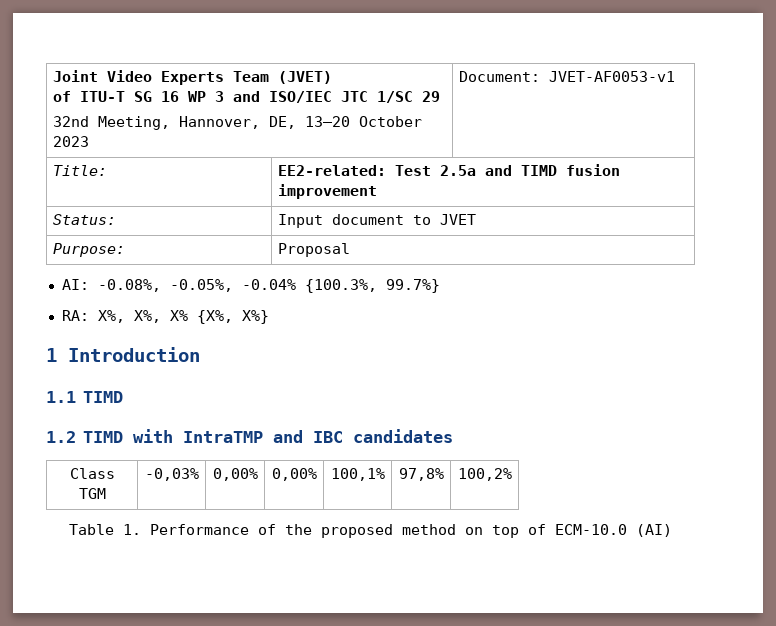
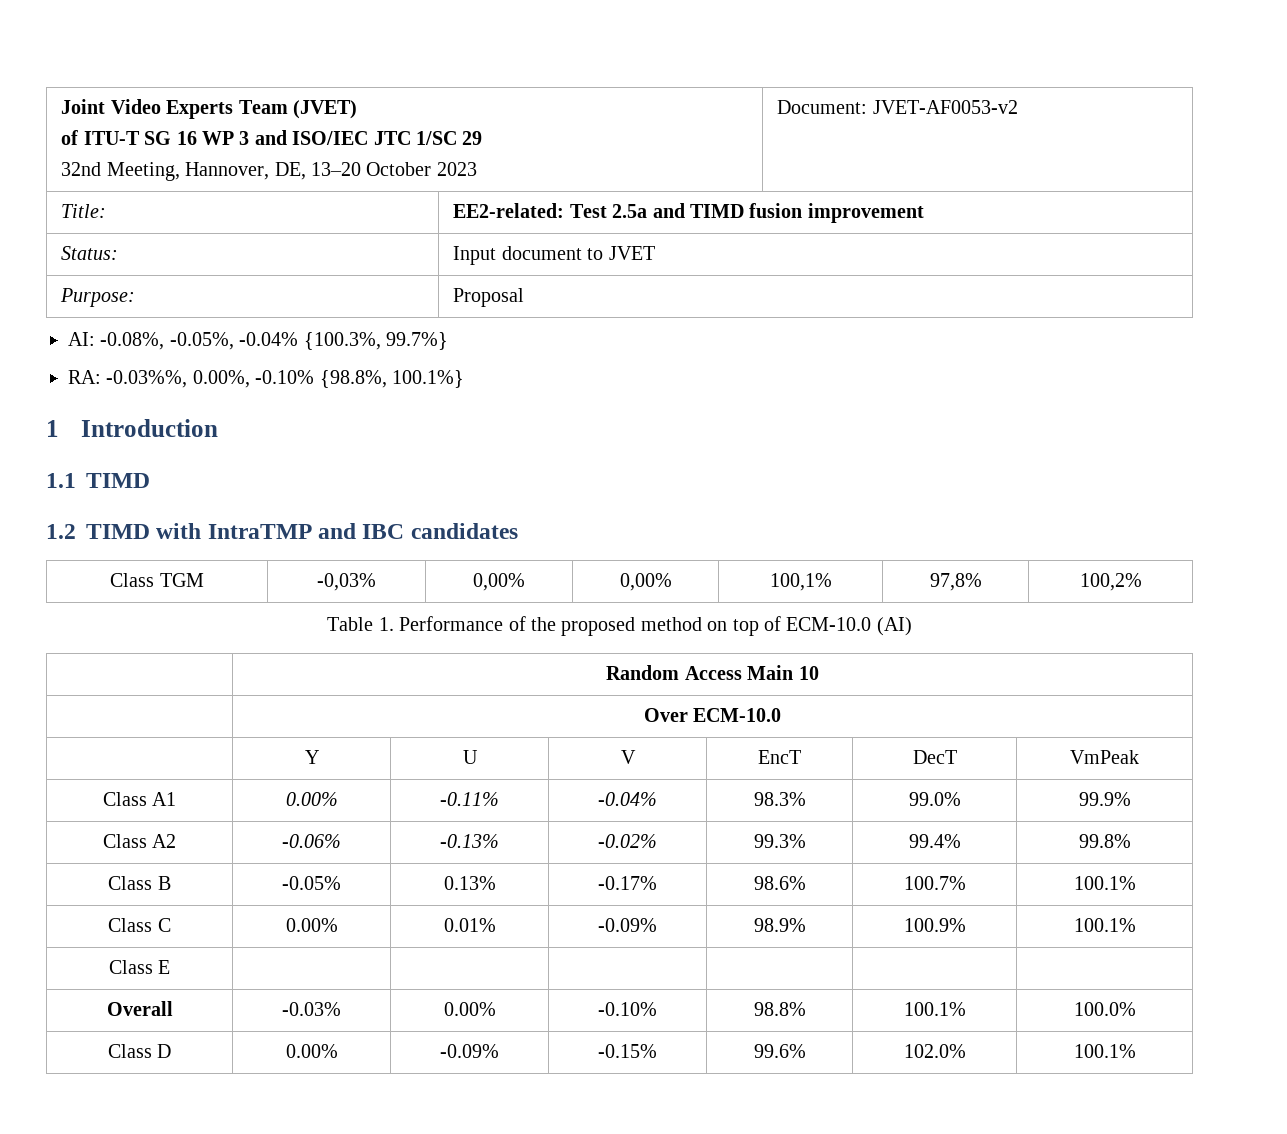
[548,71,675,82] JVET-AF0053-v1 -> [872,100,1018,114] JVET-AF0053-v2
[97,310,269,324] X%, X%, X% {X%, X%} -> [106,370,464,388] -0.03%%, 0.00%, -0.10% {98.8%, 100.1%}
(672, 530) none -> [606,665,819,680] [643,708,782,722] [304,750,319,764] [462,750,478,764] [620,750,636,764] [758,750,801,764] [912,750,957,764] [1070,750,1139,764] [102,792,177,806] [285,792,338,806] [440,792,499,806] [598,792,657,806] [753,792,806,806] [908,792,961,806] [1078,792,1131,806] [102,834,177,848] [282,834,341,848] [440,834,499,848] [598,834,657,848] [753,834,806,848] [908,834,961,848] [1078,834,1131,848] [108,876,171,890] [282,876,341,890] [443,876,496,890] [598,876,657,890] [753,876,806,890] [903,876,966,890] [1073,876,1136,890] [108,918,171,932] [285,918,338,932] [443,918,496,932] [598,918,657,932] [753,918,806,932] [903,918,966,932] [1073,918,1136,932] [108,960,171,974] [106,1001,173,1016] [282,1002,341,1016] [443,1002,496,1016] [598,1002,657,1016] [753,1002,806,1016] [903,1002,966,1016] [1073,1002,1136,1016] [107,1044,172,1058] [285,1044,338,1058] [440,1044,499,1058] [598,1044,657,1058] [753,1044,806,1058] [903,1044,966,1058] [1073,1044,1136,1058] // | Random Access Main 10 // | Over ECM-10.0 // | Y | U | V | EncT | DecT | VmPeak // Class A1 | 0.00% | -0.11% | -0.04% | 98.3% | 99.0% | 99.9% // Class A2 | -0.06% | -0.13% | -0.02% | 99.3% | 99.4% | 99.8% // Class B | -0.05% | 0.13% | -0.17% | 98.6% | 100.7% | 100.1% // Class C | 0.00% | 0.01% | -0.09% | 98.9% | 100.9% | 100.1% // Class E | | | | | | // Overall | -0.03% | 0.00% | -0.10% | 98.8% | 100.1% | 100.0% // Class D | 0.00% | -0.09% | -0.15% | 99.6% | 102.0% | 100.1%

